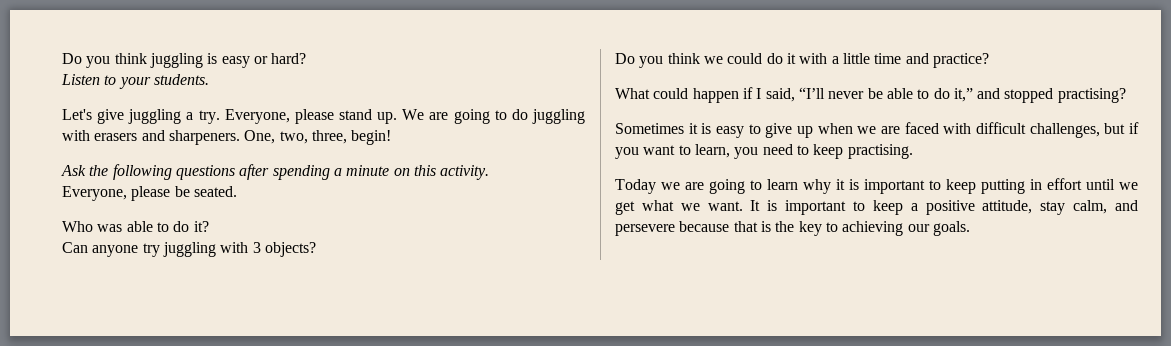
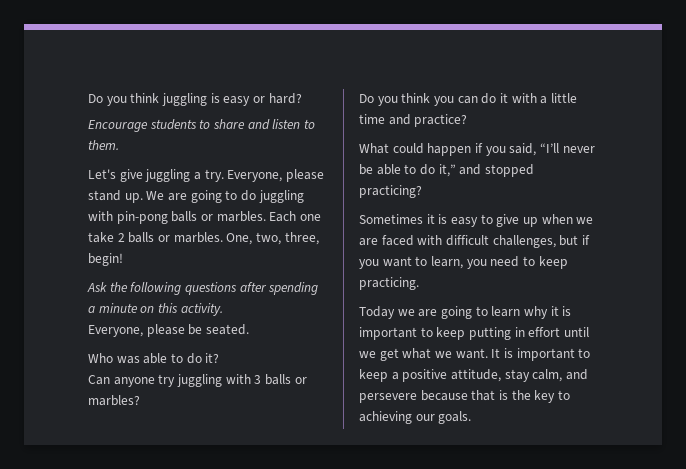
[61,74,209,89] Listen to your students. -> [88,119,315,132] [88,140,119,150] Encourage students to share and listen to them.
[94,130,240,145] erasers and sharpeners. -> [116,211,321,224] [88,232,223,243] pin-pong balls or marbles. Each one take 2 balls or marbles.
[264,242,316,257] [615,53,763,68] objects? // Do you think we could -> [264,374,307,385] [88,395,140,406] [359,93,478,106] balls or marbles? // Do you think you can
[756,88,762,99] I -> [485,146,506,156] you
[1057,88,1126,103] practising? -> [359,185,422,198] practicing?
[847,144,913,159] practising. -> [359,277,419,290] practicing.

